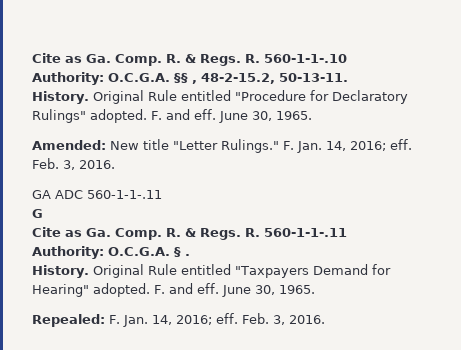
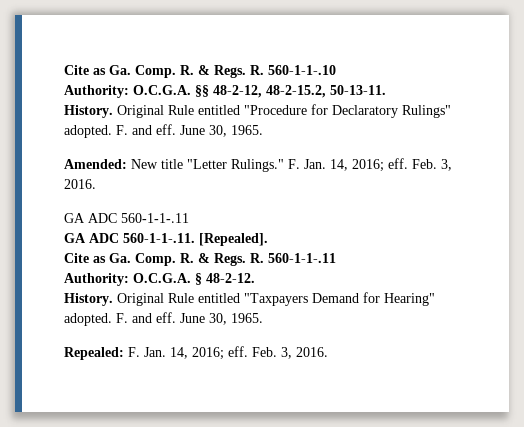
[192,80,197,84] , -> [213,85,262,98] 48-2-12,
[32,209,43,218] G -> [64,233,268,246] GA ADC 560-1-1-.11. [Repealed].
[185,254,190,256] . -> [206,273,255,283] 48-2-12.

